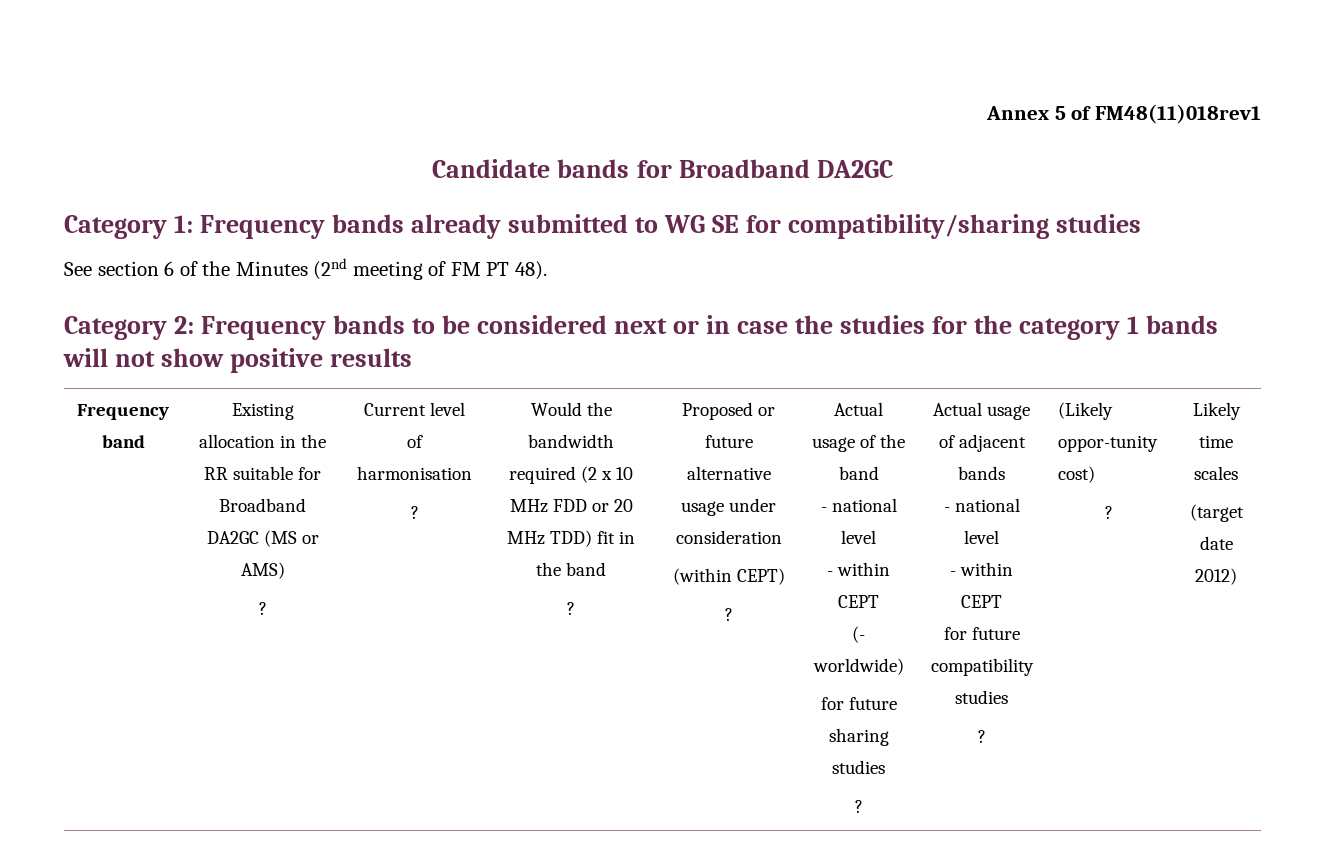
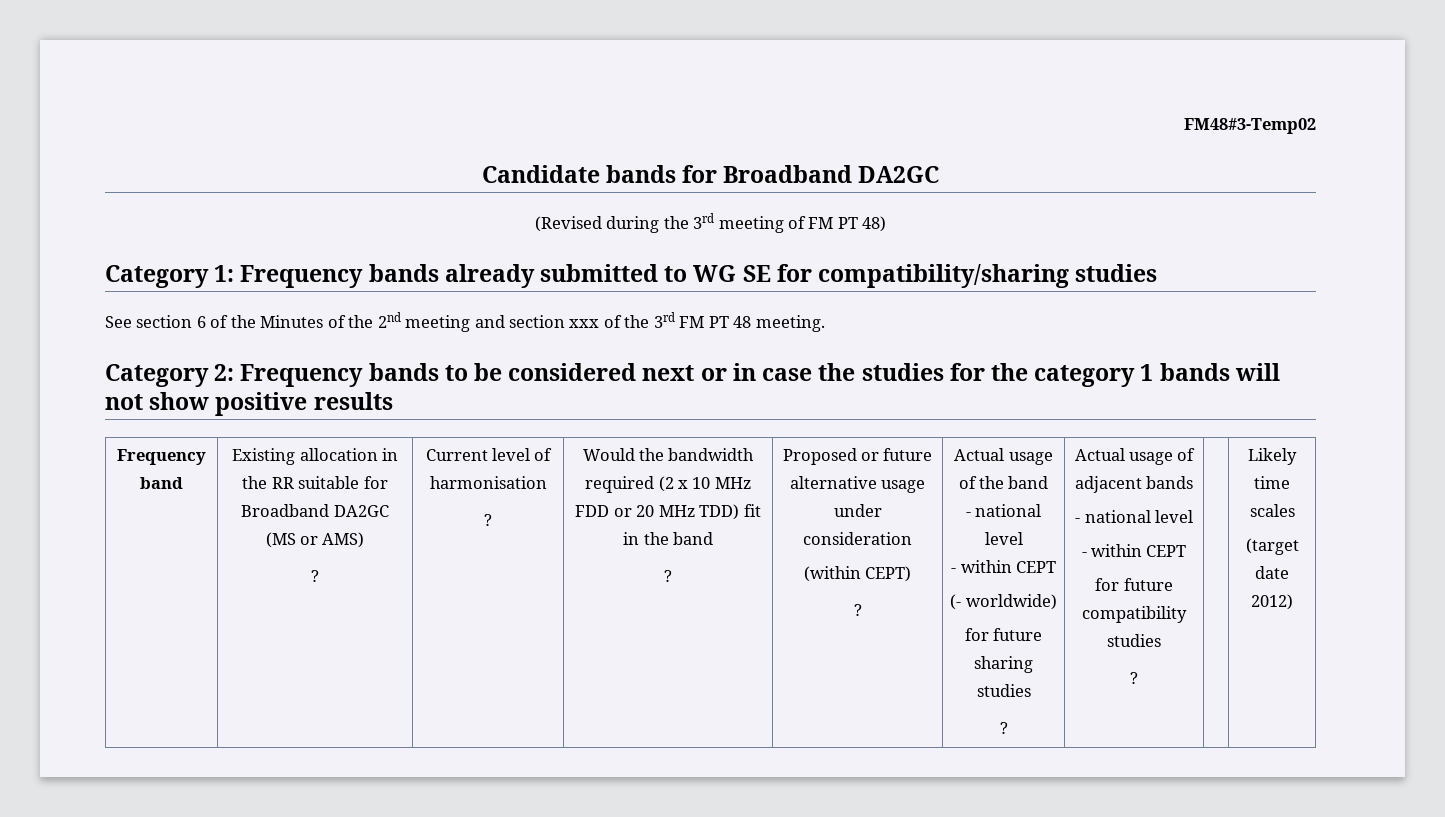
[986,104,1261,124] Annex 5 of FM48(11)018rev1 -> [1184,118,1316,134] FM48#3-Temp02
(893, 169) none -> [534,213,887,233] // (Revised during the 3rd meeting of FM PT 48)
[313,258,547,280] (2nd meeting of FM PT 48). -> [327,312,825,332] of the 2nd meeting and section xxx of the 3rd FM PT 48 meeting.
[1057,402,1113,420] [1057,435,1158,452] [1057,466,1095,483] [1105,506,1113,519] (Likely oppor-tunity cost) // ? -> (1138, 678) none

